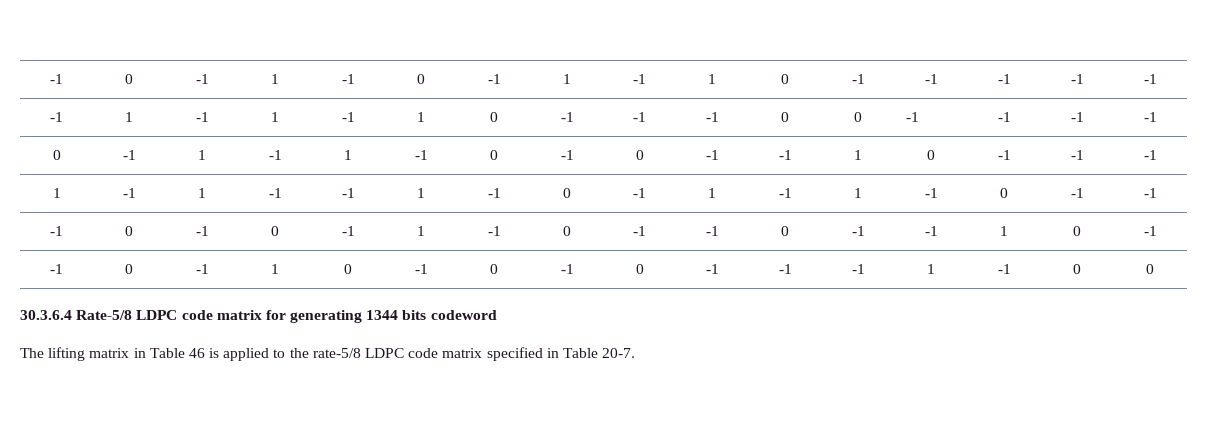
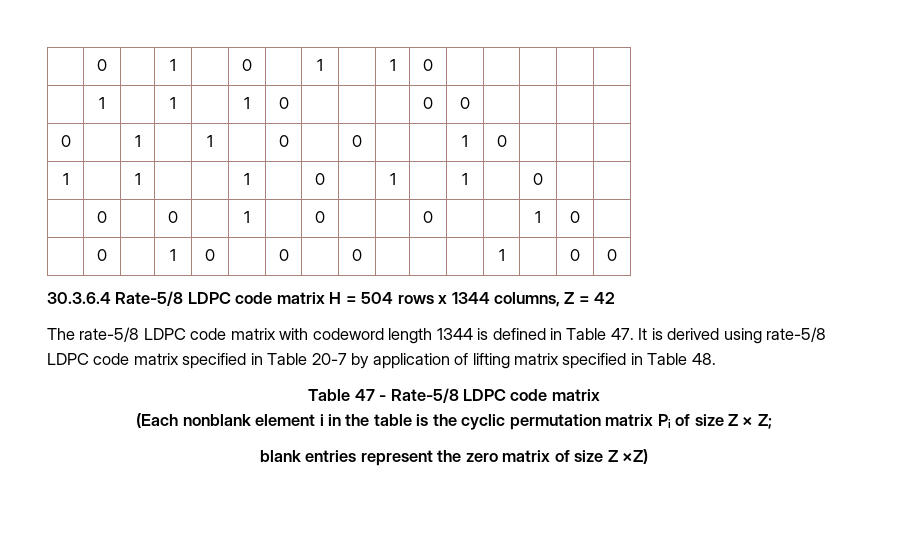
[50,74,63,84] [125,74,133,84] [195,74,209,84] [271,74,279,84] [341,74,355,84] [417,74,425,84] [487,74,501,84] [563,74,571,84] [633,74,646,84] [708,74,716,84] [781,74,789,84] [851,74,865,84] [924,74,938,84] [997,74,1011,84] [1070,74,1084,84] [1143,74,1157,84] [50,112,63,122] [125,112,133,122] [195,112,209,122] [271,112,279,122] [341,112,355,122] [417,112,425,122] [490,112,498,122] [560,112,574,122] [633,112,646,122] [705,112,719,122] -1 | 0 | -1 | 1 | -1 | 0 | -1 | 1 | -1 | 1 | 0 | -1 | -1 | -1 | -1 | -1 // -1 | 1 | -1 | 1 | -1 | 1 | 0 | -1 | -1 | -1 -> [97,59,107,71] [170,59,176,71] [242,59,252,71] [317,59,323,71] [389,59,396,71] [423,59,433,71] [99,97,105,109] [170,97,176,109] [244,97,250,109] [278,97,289,109] | 0 | | 1 | | 0 | | 1 | | 1 | 0 | | | | | // | 1 | | 1 | | 1 | 0 | | |
[906,112,920,122] [997,112,1011,122] [1070,112,1084,122] [1143,112,1157,122] [52,150,61,160] [122,150,136,160] [198,150,206,160] [268,150,282,160] [344,150,352,160] [414,150,428,160] [490,150,498,160] [560,150,574,160] [635,150,644,160] [705,150,719,160] [778,150,792,160] [854,150,862,160] [927,150,935,160] [997,150,1011,160] [1070,150,1084,160] [1143,150,1157,160] [52,188,61,198] [122,188,136,198] [198,188,206,198] [268,188,282,198] [341,188,355,198] [417,188,425,198] [487,188,501,198] [563,188,571,198] [633,188,646,198] [708,188,716,198] [778,188,792,198] [854,188,862,198] [924,188,938,198] [1000,188,1008,198] [1070,188,1084,198] [1143,188,1157,198] [50,226,63,236] [125,226,133,236] [195,226,209,236] [271,226,279,236] [341,226,355,236] [417,226,425,236] [487,226,501,236] [563,226,571,236] [633,226,646,236] [705,226,719,236] [781,226,789,236] [851,226,865,236] [924,226,938,236] [1000,226,1008,236] [1073,226,1081,236] [1143,226,1157,236] [50,264,63,274] [125,264,133,274] [195,264,209,274] [271,264,279,274] [344,264,352,274] [414,264,428,274] [490,264,498,274] [560,264,574,274] [635,264,644,274] [705,264,719,274] [778,264,792,274] [851,264,865,274] [927,264,935,274] [997,264,1011,274] -1 | -1 | -1 | -1 // 0 | -1 | 1 | -1 | 1 | -1 | 0 | -1 | 0 | -1 | -1 | 1 | 0 | -1 | -1 | -1 // 1 | -1 | 1 | -1 | -1 | 1 | -1 | 0 | -1 | 1 | -1 | 1 | -1 | 0 | -1 | -1 // -1 | 0 | -1 | 0 | -1 | 1 | -1 | 0 | -1 | -1 | 0 | -1 | -1 | 1 | 0 | -1 // -1 | 0 | -1 | 1 | 0 | -1 | 0 | -1 | 0 | -1 | -1 | -1 | 1 | -1 -> [60,135,71,147] [134,135,141,147] [207,135,213,147] [278,135,289,147] [352,135,362,147] [462,135,468,147] [496,135,507,147] [62,173,69,185] [134,173,141,185] [244,173,250,185] [315,173,325,185] [389,173,396,185] [462,173,468,185] [533,173,543,185] [97,211,107,223] [168,211,178,223] [244,211,250,223] [315,211,325,223] [423,211,433,223] [535,211,541,223] [570,211,580,223] [97,249,107,261] [170,249,176,261] [205,249,215,261] [278,249,289,261] [352,249,362,261] [498,249,505,261] | | | // 0 | | 1 | | 1 | | 0 | | 0 | | | 1 | 0 | | | // 1 | | 1 | | | 1 | | 0 | | 1 | | 1 | | 0 | | // | 0 | | 0 | | 1 | | 0 | | | 0 | | | 1 | 0 | // | 0 | | 1 | 0 | | 0 | | 0 | | | | 1 |
[265,310,497,323] [20,347,309,361] for generating 1344 bits codeword // The lifting matrix in Table 46 is applied to the -> [329,292,616,307] [47,327,762,344] H = 504 rows x 1344 columns, Z = 42 // The rate-5/8 LDPC code matrix with codeword length 1344 is defined in Table 47. It is derived using
[602,348,636,358] 20-7. -> [311,353,716,369] [308,388,600,403] [136,413,772,430] [259,449,649,466] 20-7 by application of lifting matrix specified in Table 48. // Table 47 - Rate-5/8 LDPC code matrix // (Each nonblank element i in the table is the cyclic permutation matrix Pi of size Z × Z; // blank entries represent the zero matrix of size Z ×Z)

